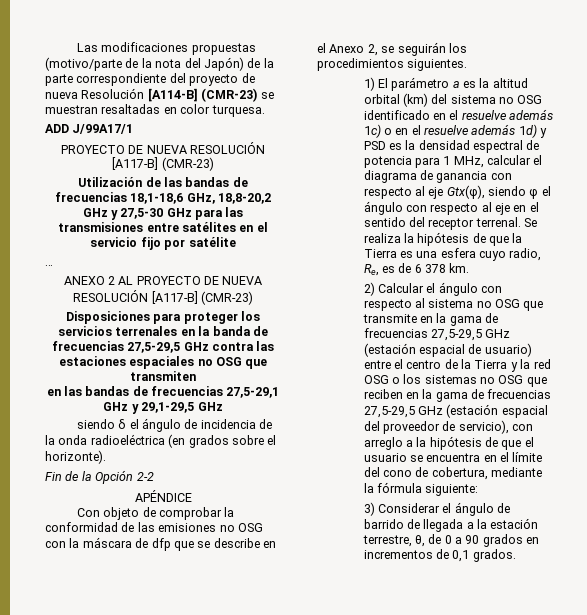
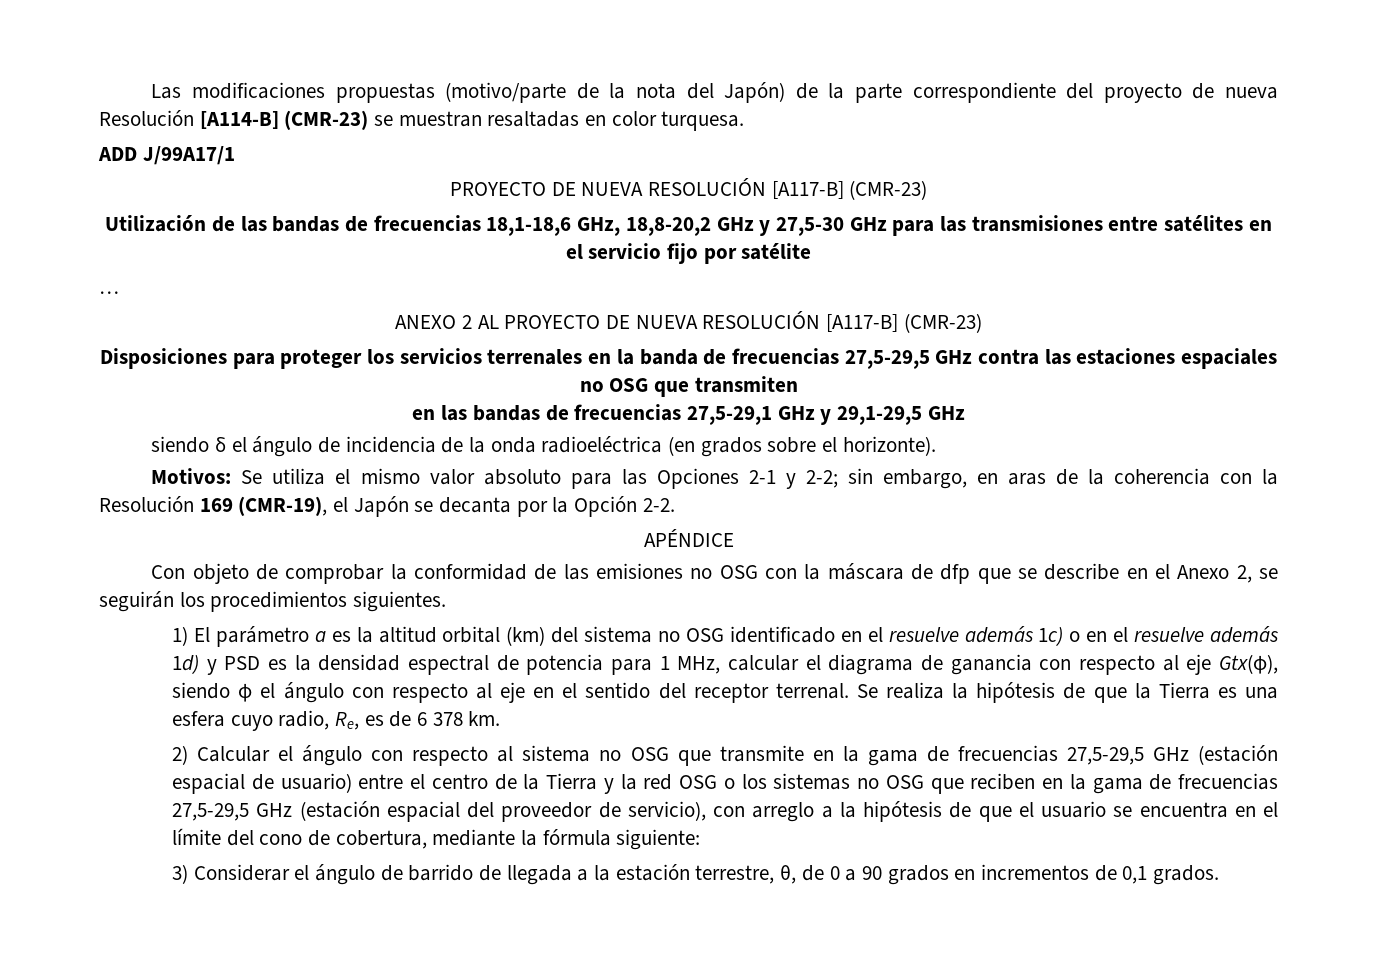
[45,470,154,484] Fin de la Opción 2-2 -> [151,468,1278,489] [99,496,675,517] Motivos: Se utiliza el mismo valor absoluto para las Opciones 2-1 y 2-2; sin embargo, en aras de la coherencia con la Resolución 169 (CMR-19), el Japón se decanta por la Opción 2-2.

